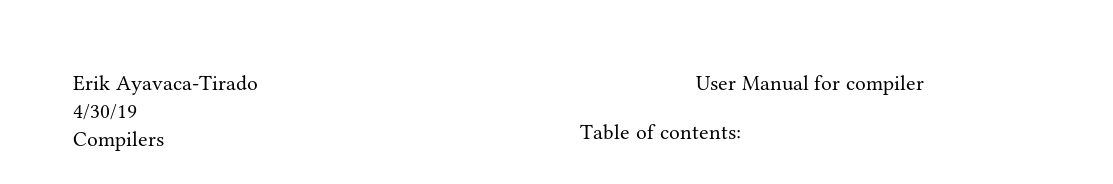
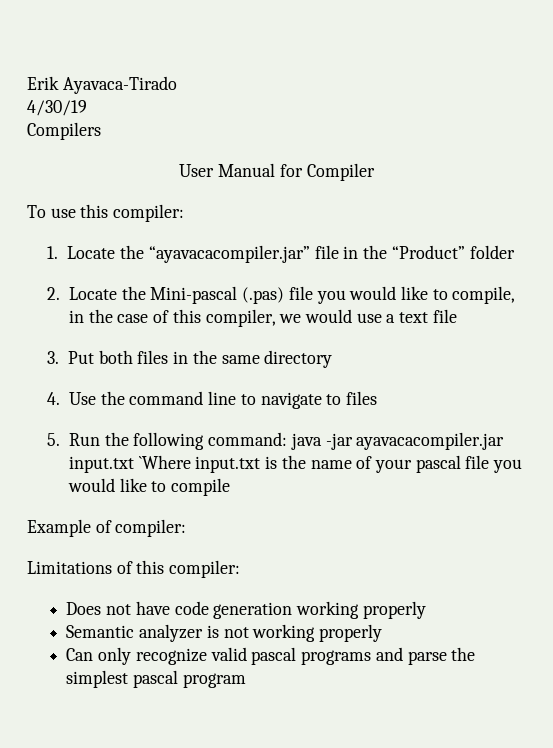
[846,75,925,95] [580,124,741,140] compiler // Table of contents: -> [306,163,375,181] [27,204,185,222] [47,245,515,263] [47,286,516,304] [68,309,457,327] [47,350,333,368] [47,391,378,409] [47,432,505,450] [68,455,523,473] [67,478,231,496] [27,519,187,537] [27,560,241,578] [66,601,426,619] [66,624,383,642] [66,647,476,665] [66,670,246,688] Compiler // To use this compiler: // 1. Locate the “ayavacacompiler.jar” file in the “Product” folder // 2. Locate the Mini-pascal (.pas) file you would like to compile, in the case of this compiler, we would use a text file // 3. Put both files in the same directory // 4. Use the command line to navigate to files // 5. Run the following command: java -jar ayavacacompiler.jar input.txt `Where input.txt is the name of your pascal file you would like to compile // Example of compiler: // Limitations of this compiler: // Does not have code generation working properly // Semantic analyzer is not working properly // Can only recognize valid pascal programs and parse the simplest pascal program

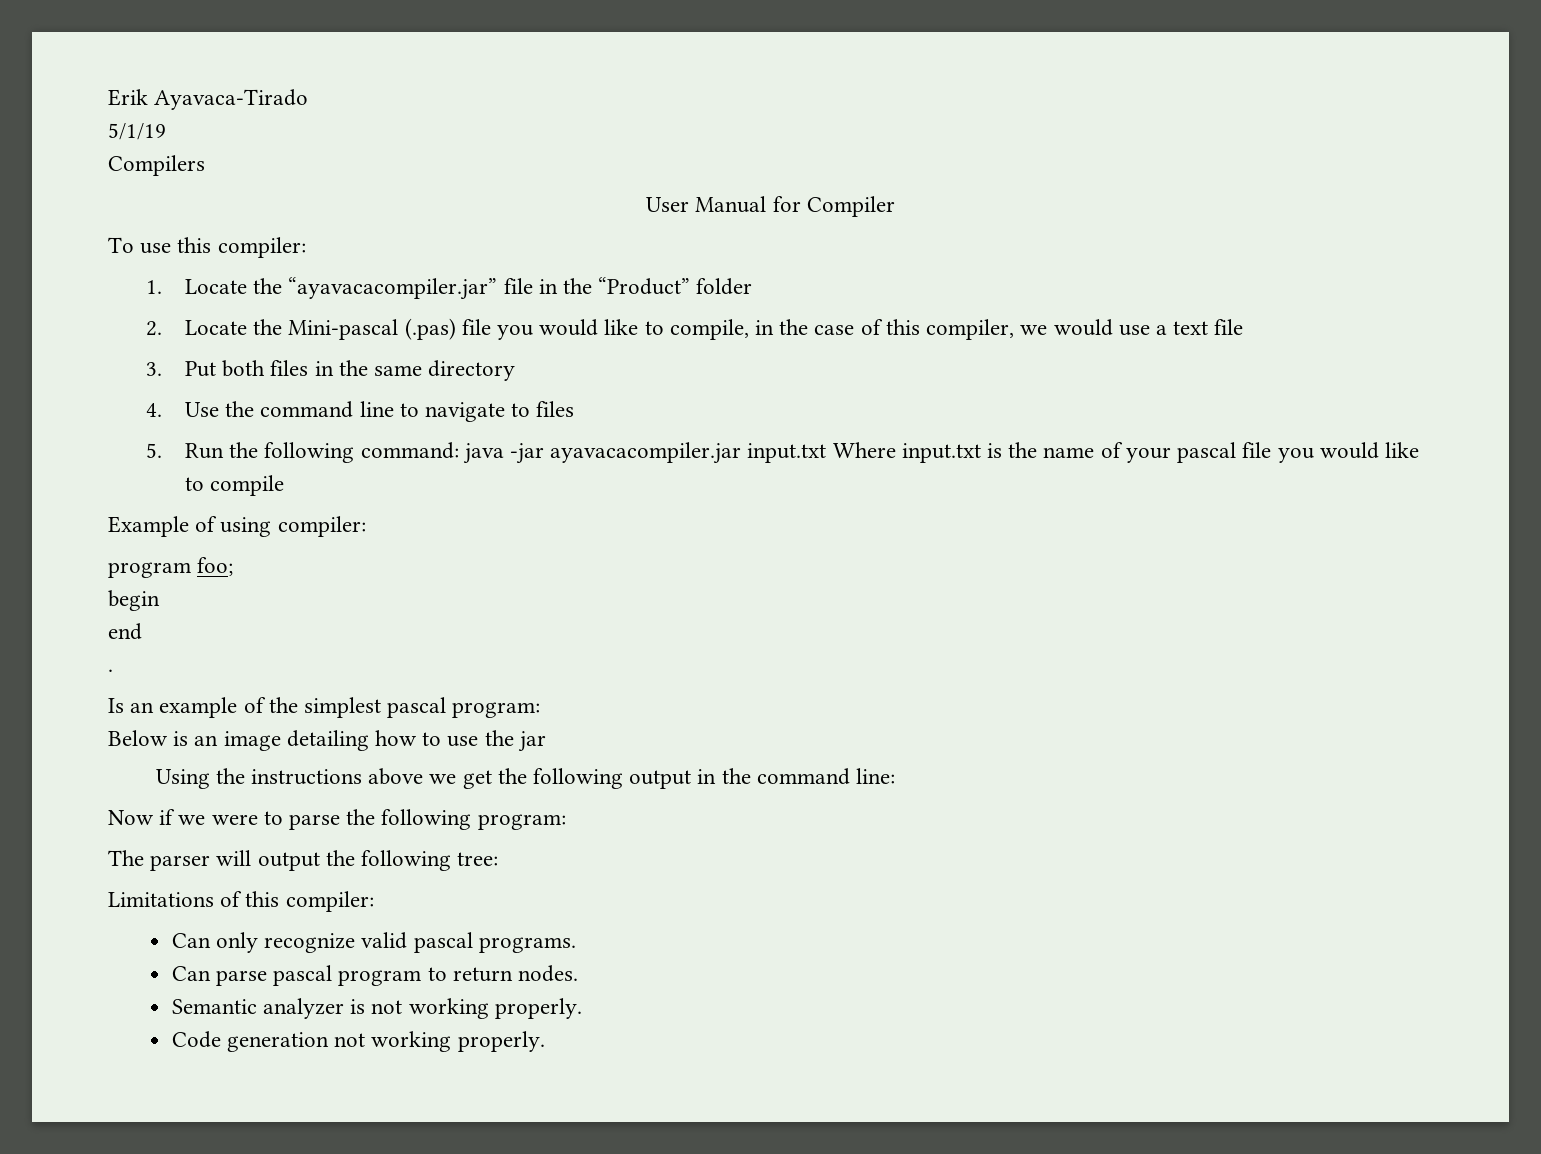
[27,100,87,116] 4/30/19 -> [108,123,166,140] 5/1/19
[138,455,191,469] `Where -> [832,442,896,458] Where
[115,519,187,537] [27,560,241,578] [66,601,426,619] compiler: // Limitations of this compiler: // Does not have code generation working properly -> [220,516,366,537] [108,557,234,578] [108,590,160,611] [108,623,142,640] [108,669,113,672] [108,697,541,718] [108,730,546,752] [155,768,896,789] [108,809,566,830] [108,850,499,871] [108,891,374,912] [171,932,576,953] [171,965,579,986] using compiler: // program foo; // begin // end // . // Is an example of the simplest pascal program: // Below is an image detailing how to use the jar // Using the instructions above we get the following output in the command line: // Now if we were to parse the following program: // The parser will output the following tree: // Limitations of this compiler: // Can only recognize valid pascal programs. // Can parse pascal program to return nodes.
[319,624,383,642] [66,647,476,665] [66,670,246,688] properly // Can only recognize valid pascal programs and parse the simplest pascal program -> [494,998,582,1019] [171,1031,545,1052] properly. // Code generation not working properly.

